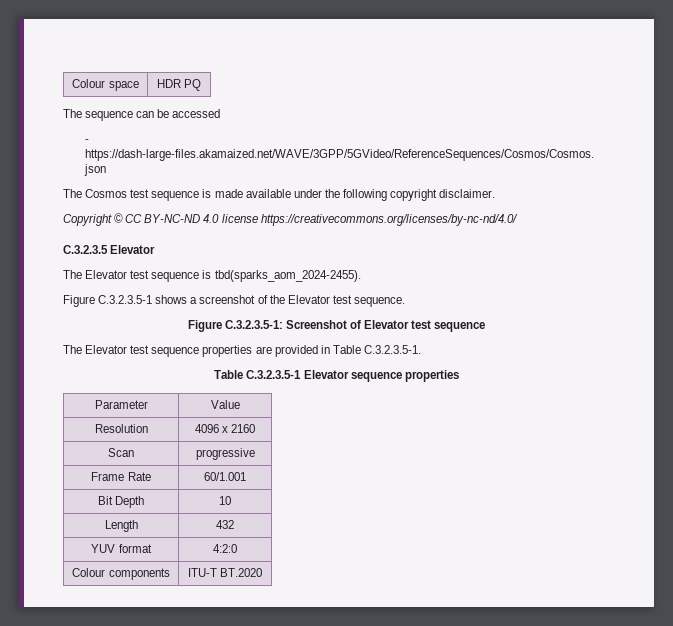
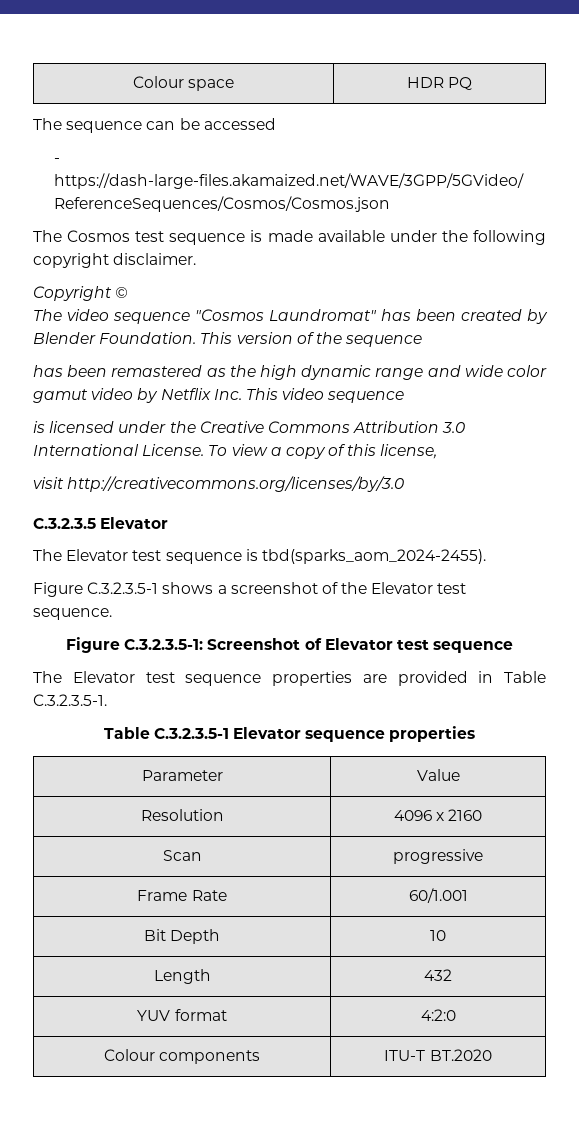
[125,214,518,226] CC BY-NC-ND 4.0 license https://creativecommons.org/licenses/by-nc-nd/4.0/ -> [33,309,548,324] [33,332,423,347] [33,365,547,380] [33,388,405,403] [33,421,466,433] [33,444,438,459] [33,476,405,492] // The video sequence "Cosmos Laundromat" has been created by Blender Foundation. This version of the sequence // has been remastered as the high dynamic range and wide color gamut video by Netflix Inc. This video sequence // is licensed under the Creative Commons Attribution 3.0 International License. To view a copy of this license, // visit http://creativecommons.org/licenses/by/3.0

